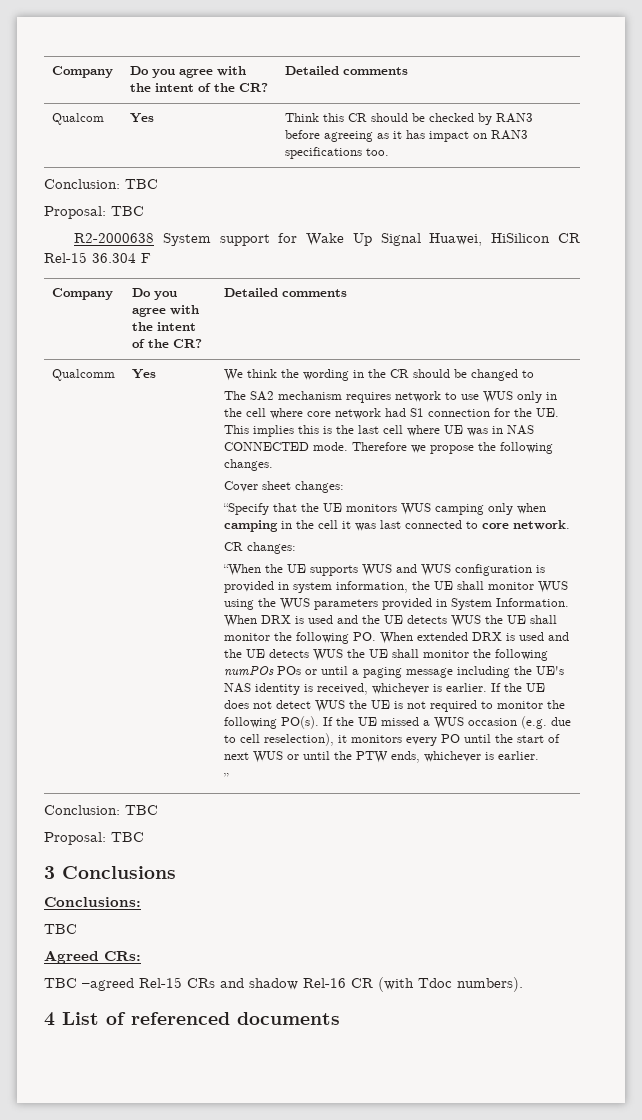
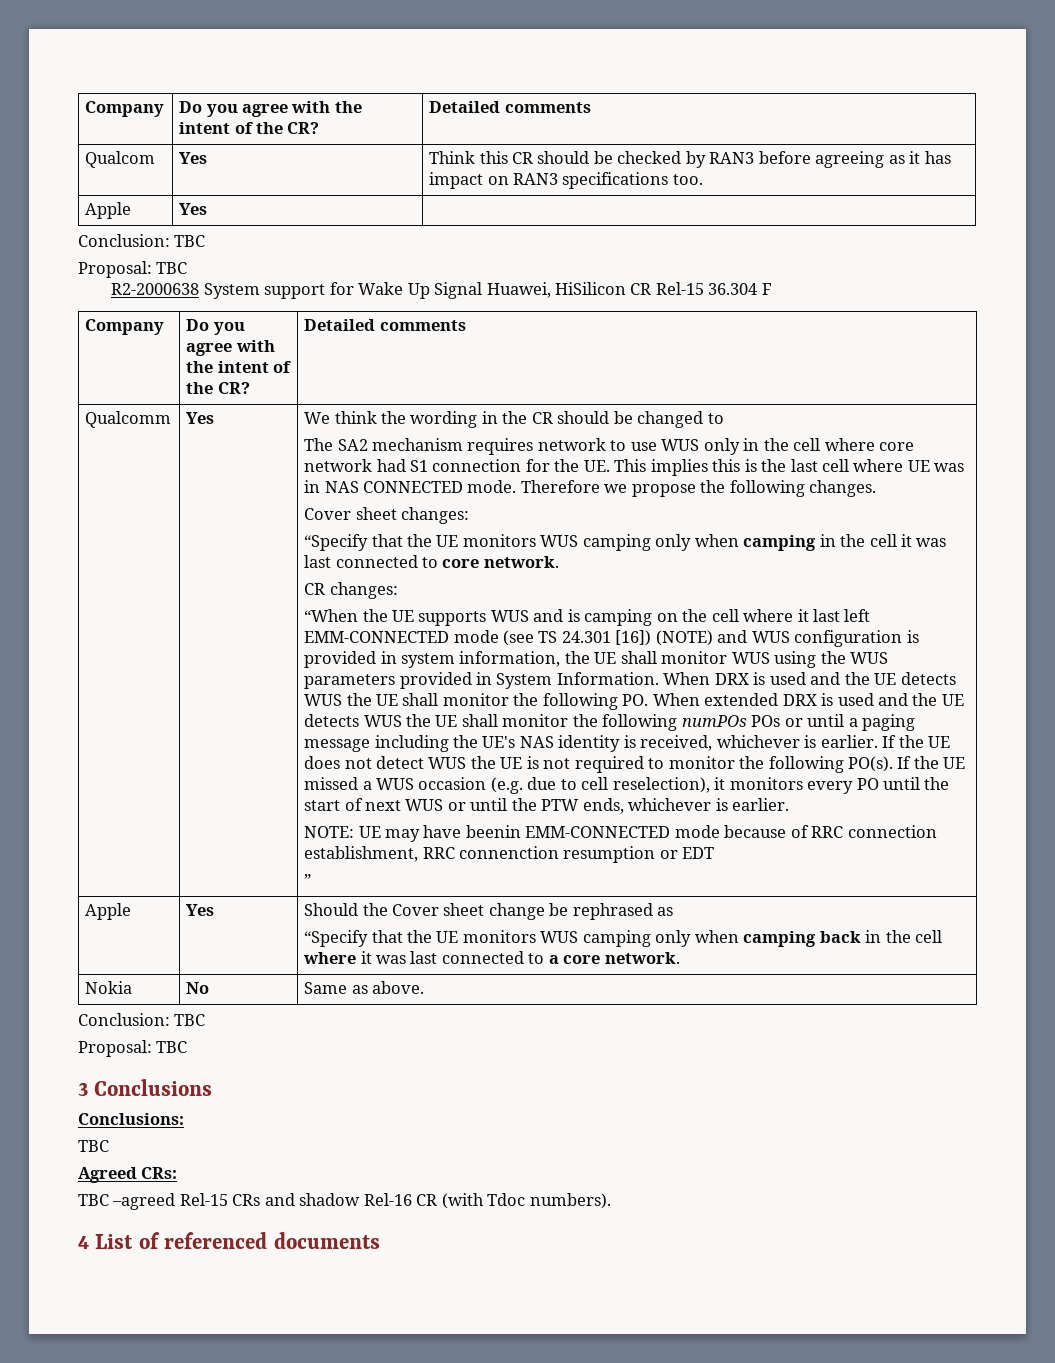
(390, 152) none -> [85,202,132,219] [179,203,208,215] // Apple | Yes |
(418, 568) none -> [567,609,871,626] [304,630,748,646] is camping on the cell where it last left EMM-CONNECTED mode (see TS 24.301 [16]) (NOTE) and
[224,773,230,782] ” -> [304,825,937,842] [304,846,715,863] [304,874,312,886] [85,903,132,920] [186,904,215,916] [304,903,674,920] [304,930,943,947] [303,951,680,964] [85,981,133,994] [186,982,210,994] [304,981,425,994] NOTE: UE may have beenin EMM-CONNECTED mode because of RRC connection establishment, RRC connenction resumption or EDT // ” // Apple | Yes | Should the Cover sheet change be rephrased as // “Specify that the UE monitors WUS camping only when camping back in the cell where it was last connected to a core network. // Nokia | No | Same as above.

